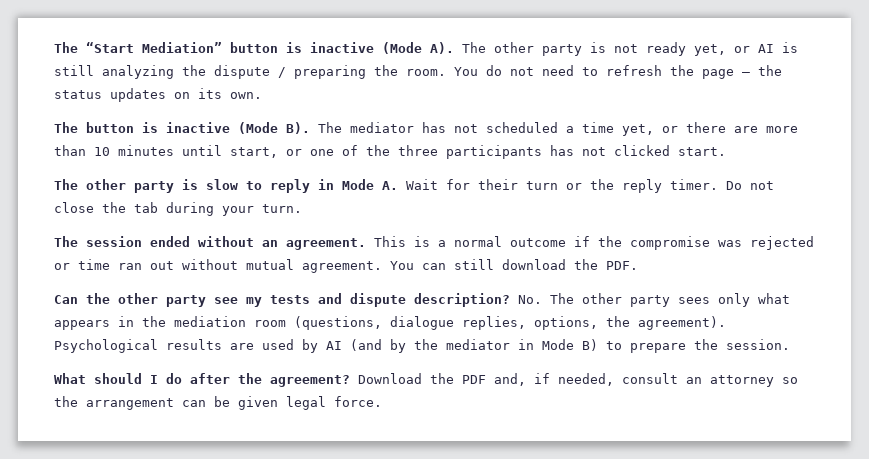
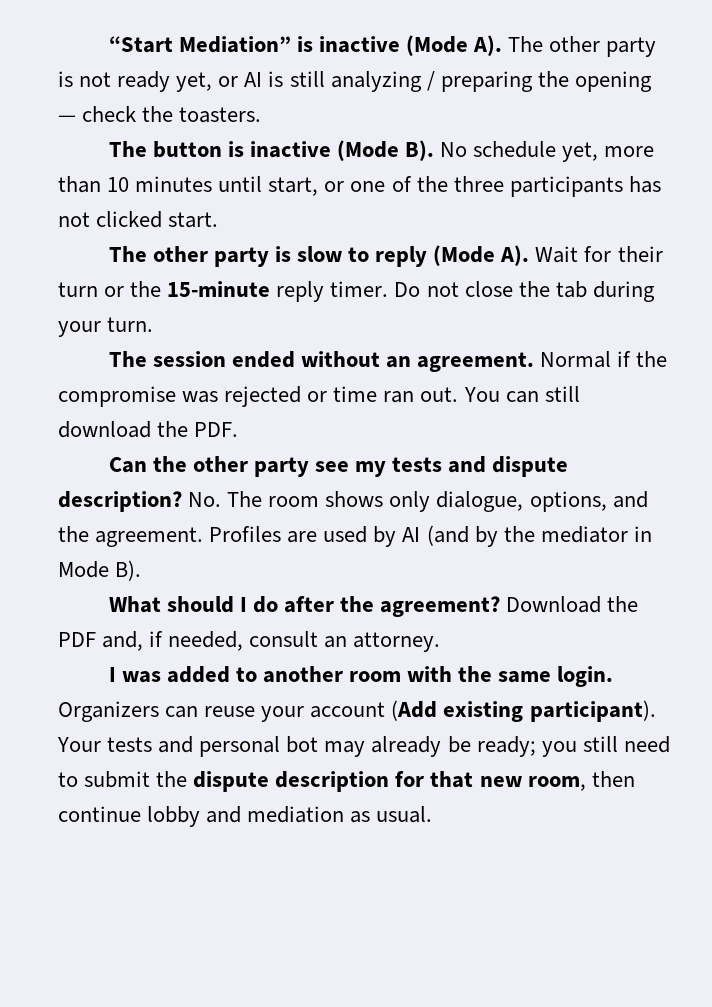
[54,42,78,53] The -> (108, 44) none
[230,42,278,53] button -> (291, 44) none
[182,65,270,79] the dispute -> (422, 81) none
[406,65,782,79] [54,88,262,102] room. You do not need to refresh the page — the status updates on its own. -> [574,71,652,92] [58,106,262,123] opening — check the toasters.
[318,122,758,136] The mediator has not scheduled a time yet, or there are -> [440,141,599,162] No schedule yet,
[318,179,398,190] in Mode A. -> [433,245,530,266] (Mode A).
(614, 184) none -> [167,281,271,297] 15-minute
[374,236,566,247] This is a normal outcome -> [540,351,612,368] Normal
[150,259,382,273] out without mutual agreement. -> [420,387,459,402] out.
[582,293,790,307] [54,316,726,330] [54,339,222,353] other party sees only what appears in the mediation room (questions, dialogue replies, options, the agreement). Psychological results -> [268,491,648,512] [58,526,282,547] room shows only dialogue, options, and the agreement. Profiles
[582,339,790,353] B) to prepare the session. -> [115,560,142,581] B).
[710,375,798,387] [54,396,382,410] attorney so the arrangement can be given legal force. -> [353,632,441,652] [108,666,614,687] [58,700,656,722] [57,736,670,757] [58,771,635,792] [58,806,433,827] attorney. // I was added to another room with the same login. Organizers can reuse your account (Add existing participant). Your tests and personal bot may already be ready; you still need to submit the dispute description for that new room, then continue lobby and mediation as usual.

